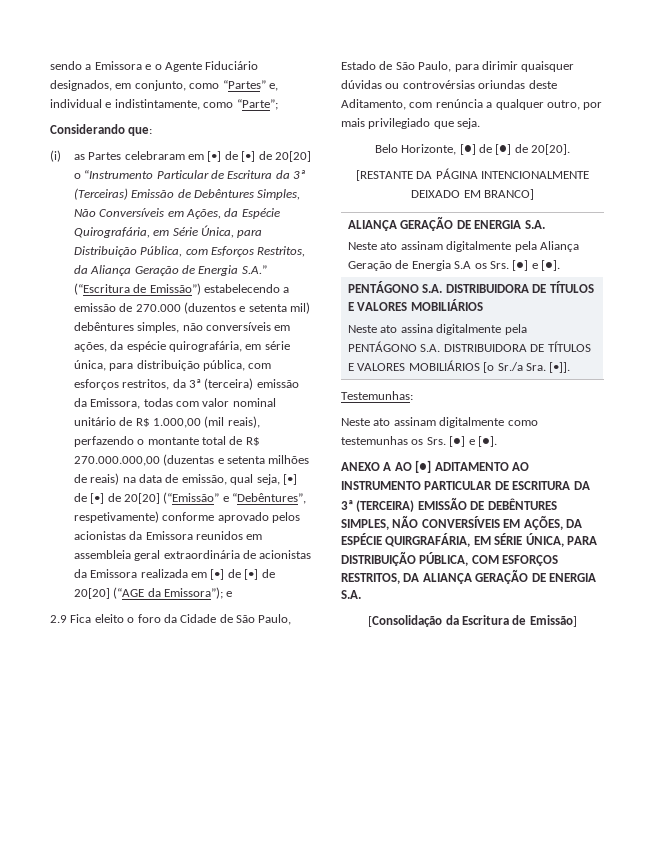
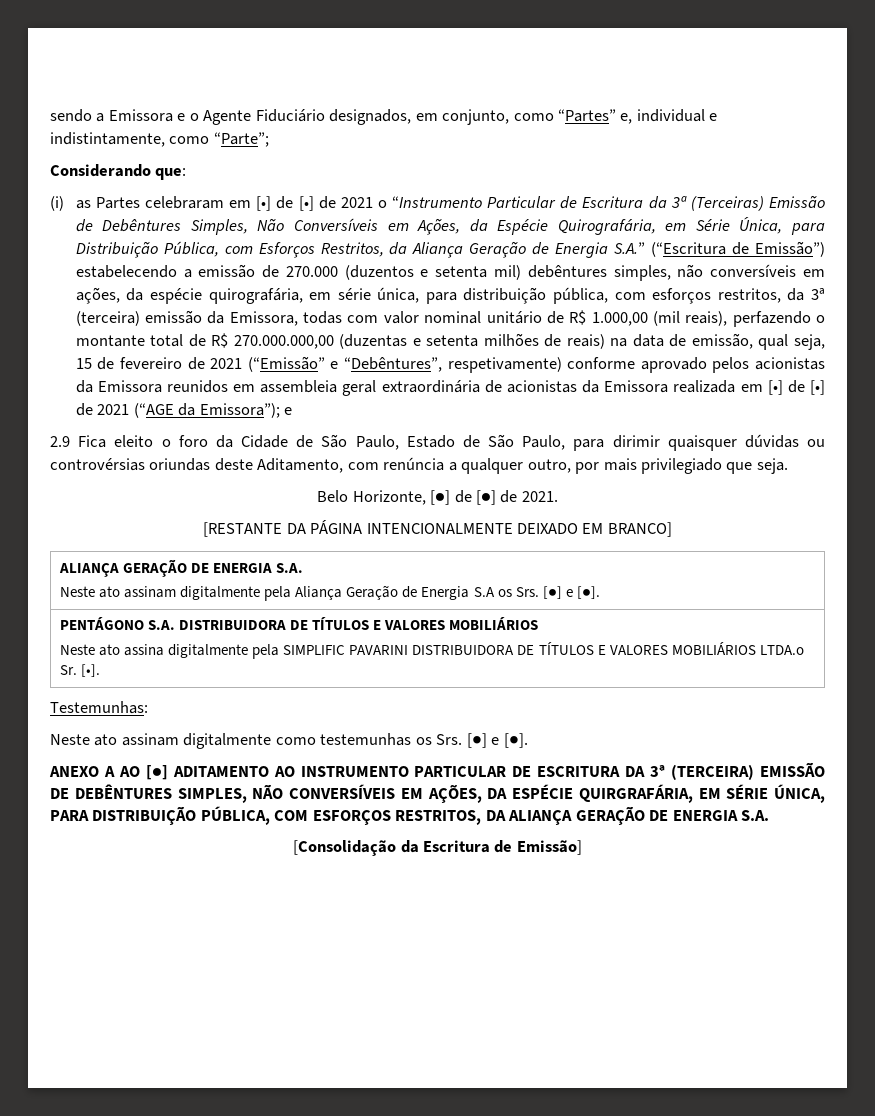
[274,151,311,162] 20[20] -> [340,197,373,208] 2021
[282,474,297,485] [73,493,161,504] [•] de [•] de 20[20] -> [75,357,243,370] 15 de fevereiro de 2021
[73,588,110,599] 20[20] -> [97,404,130,415] 2021
[531,144,571,155] 20[20]. -> [521,491,558,502] 2021.
[348,341,591,352] [348,360,571,373] PENTÁGONO S.A. DISTRIBUIDORA DE TÍTULOS E VALORES MOBILIÁRIOS [o Sr./a Sra. [•]]. -> [283,642,804,655] [60,664,101,677] SIMPLIFIC PAVARINI DISTRIBUIDORA DE TÍTULOS E VALORES MOBILIÁRIOS LTDA.o Sr. [•].

